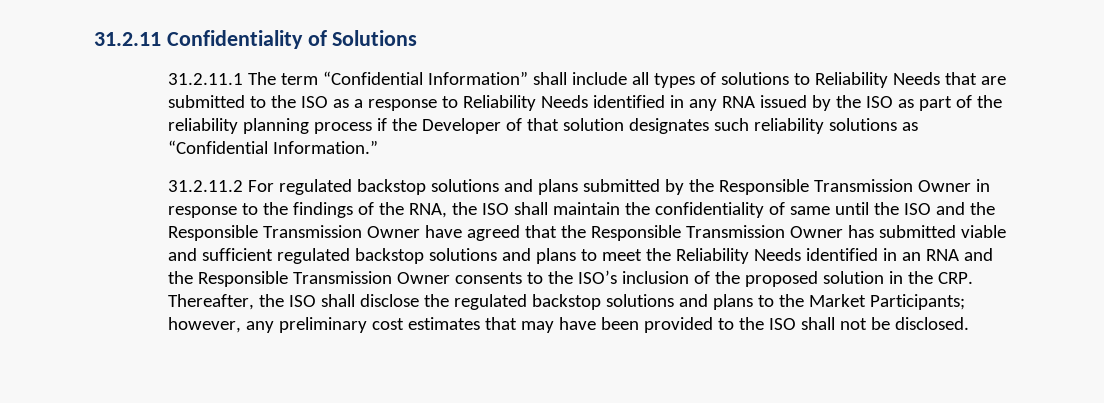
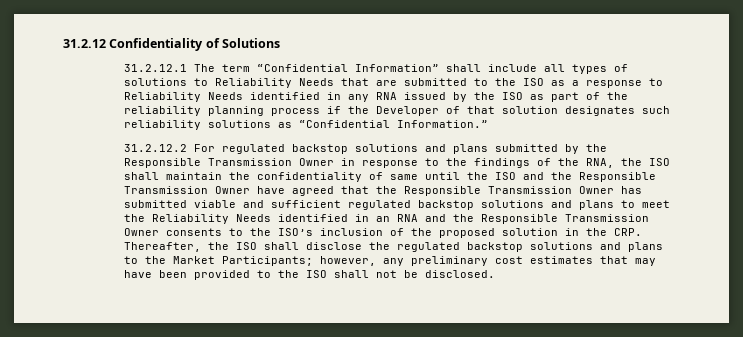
[94,32,161,46] 31.2.11 -> [63,39,106,48] 31.2.12
[167,73,243,85] 31.2.11.1 -> [123,64,187,72] 31.2.12.1
[167,180,243,192] 31.2.11.2 -> [123,144,187,152] 31.2.12.2

